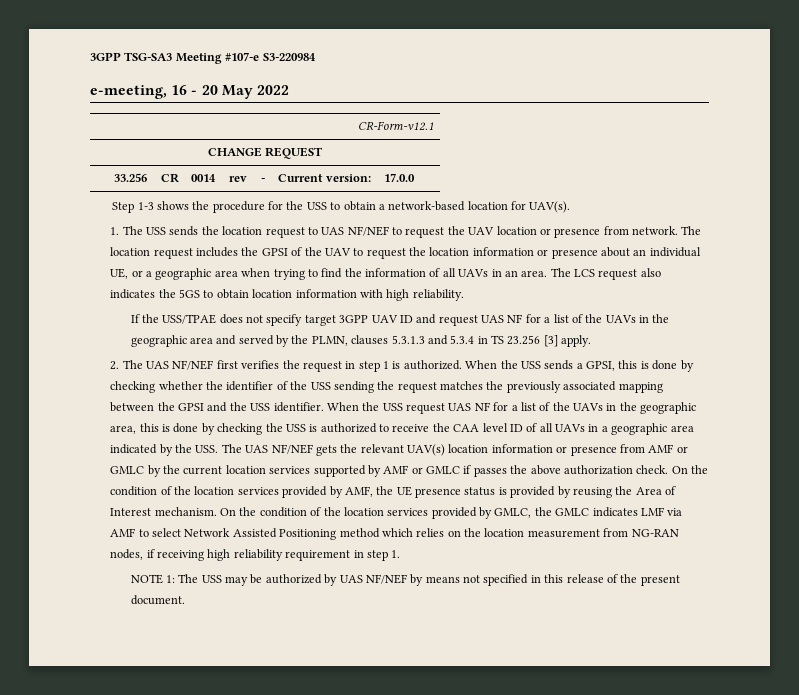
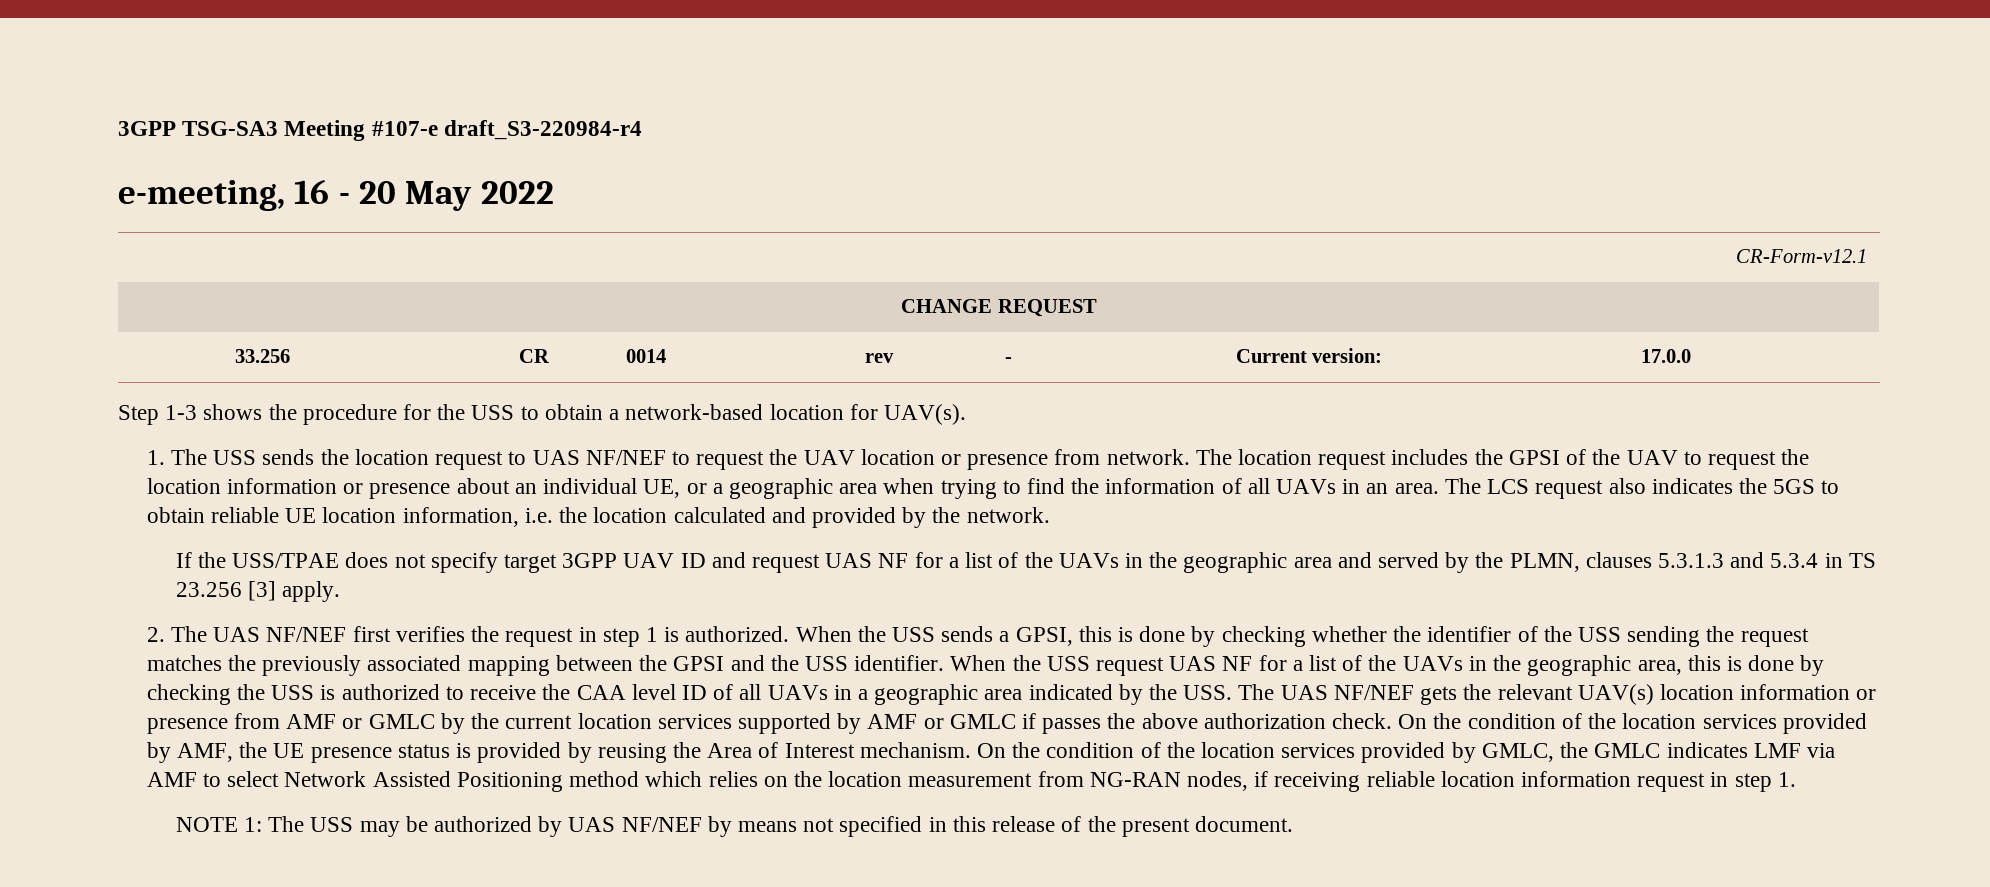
[262,53,316,61] S3-220984 -> [443,120,642,140] draft_S3-220984-r4
[252,289,464,301] location information with high reliability. -> [211,507,1050,528] reliable UE location information, i.e. the location calculated and provided by the network.
[207,549,351,561] high reliability requirement -> [1366,771,1706,792] reliable location information request

